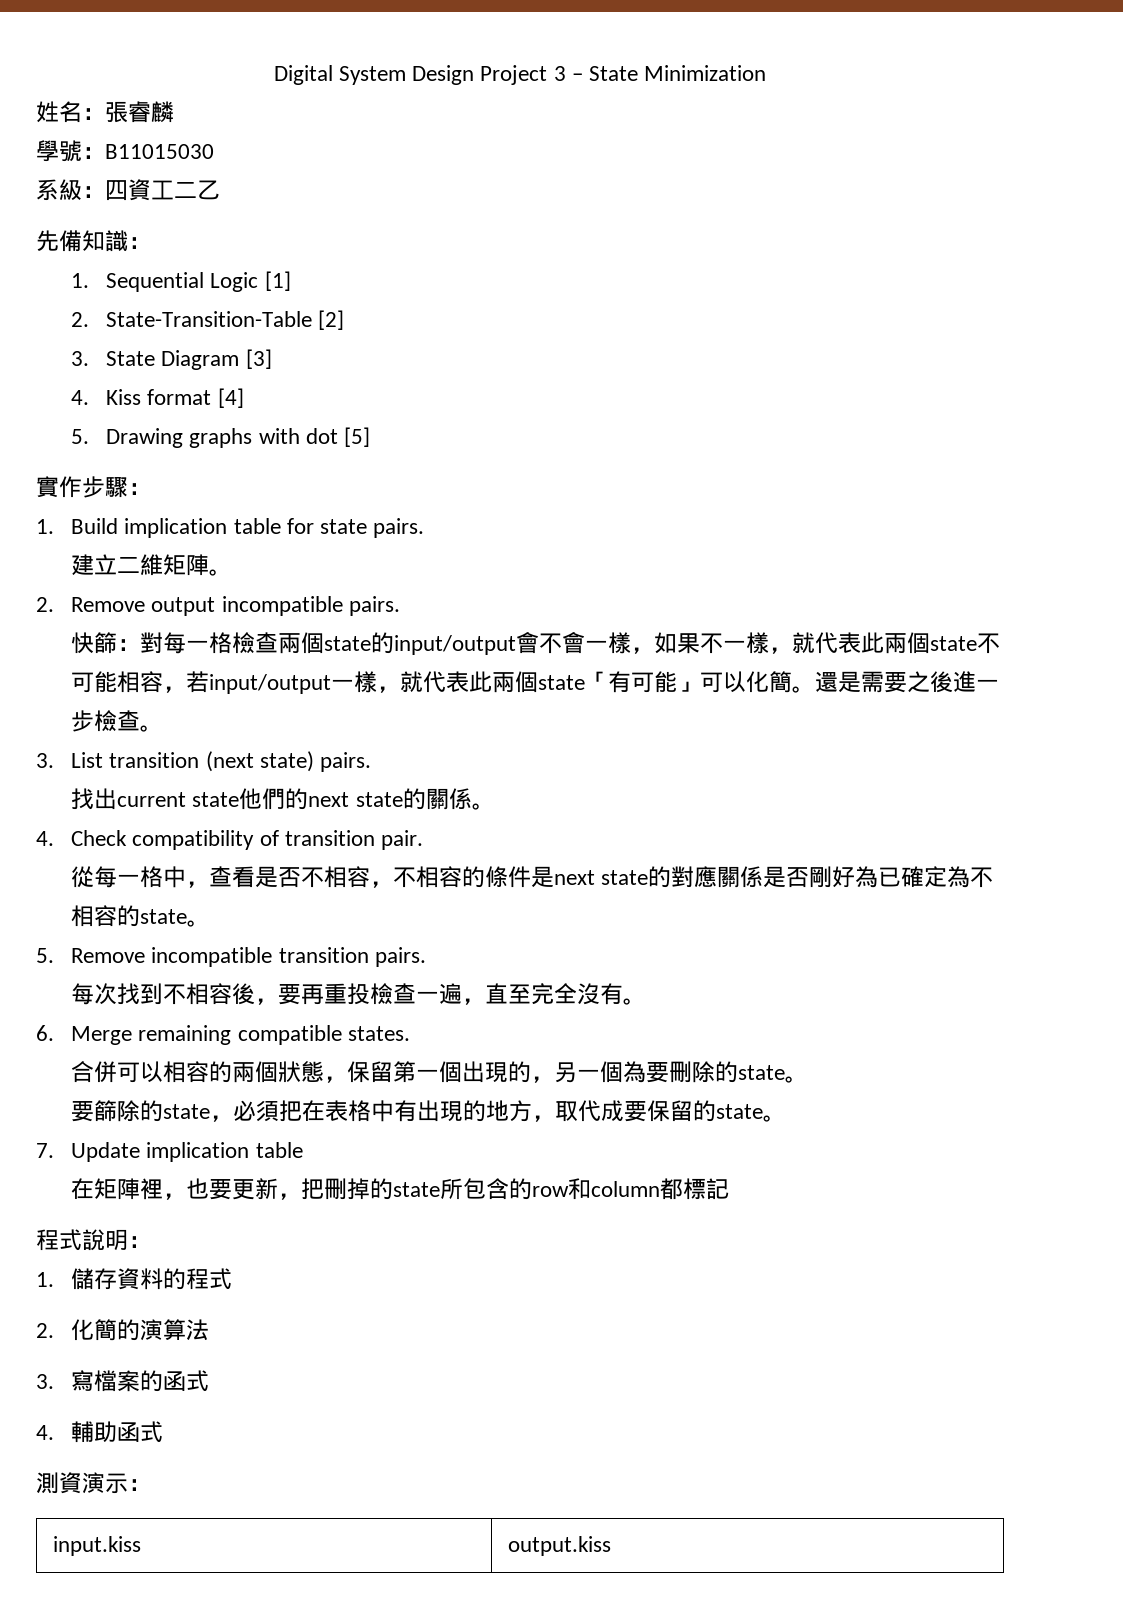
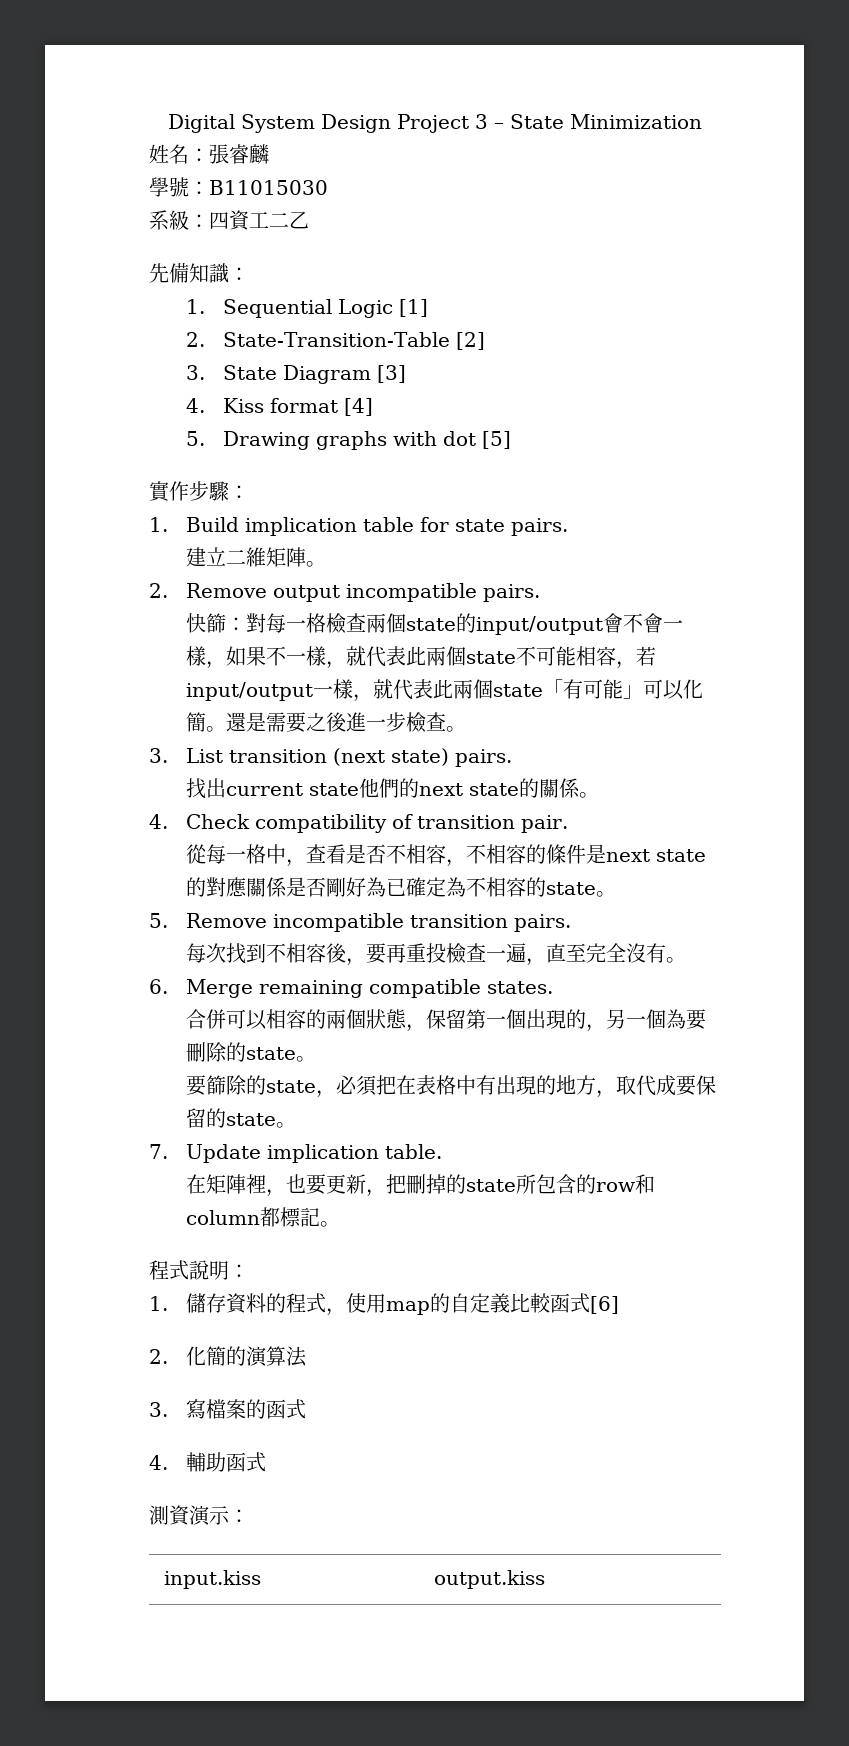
[255,1142,303,1158] table -> [385,1144,443,1159] table.
(730, 1189) none -> [320,1221,341,1227] 。
(233, 1279) none -> [326,1293,620,1316] ，使用map的自定義比較函式[6]

